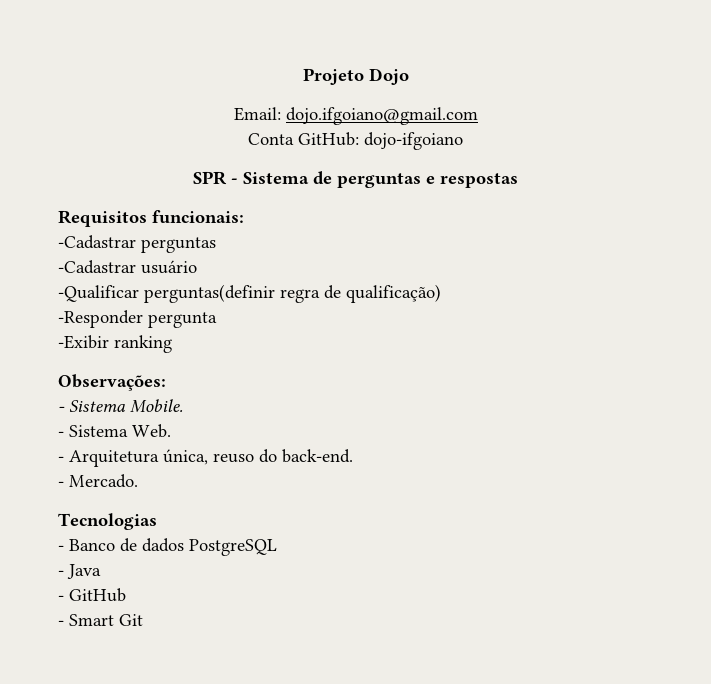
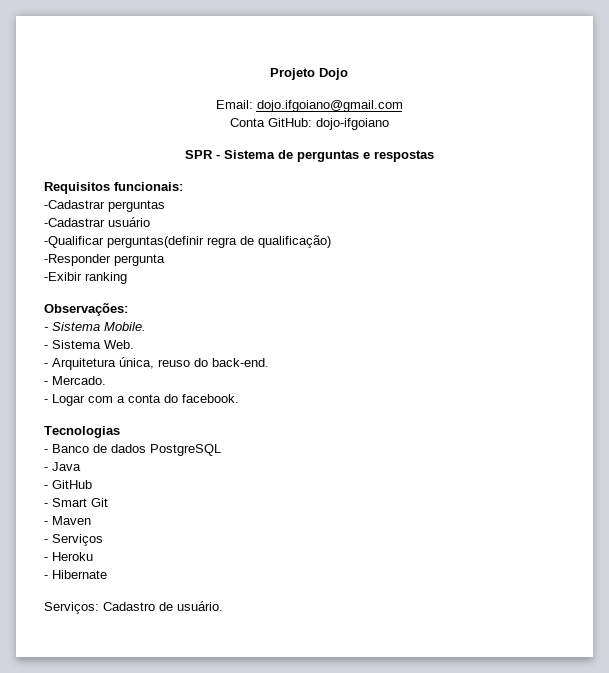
(138, 481) none -> [44,394,239,406] // - Logar com a conta do facebook.
(143, 620) none -> [44,516,91,525] [44,534,103,546] [44,552,93,561] [44,570,107,579] [44,601,223,614] // - Maven // - Serviços // - Heroku // - Hibernate // Serviços: Cadastro de usuário.

